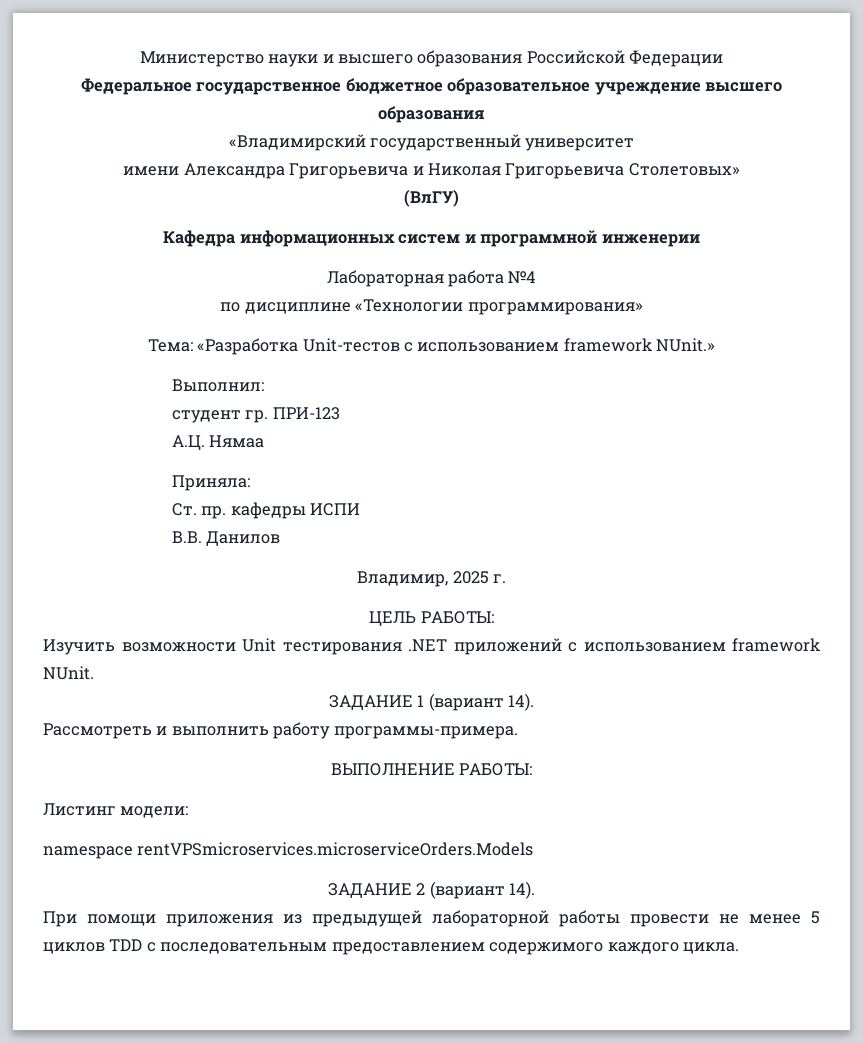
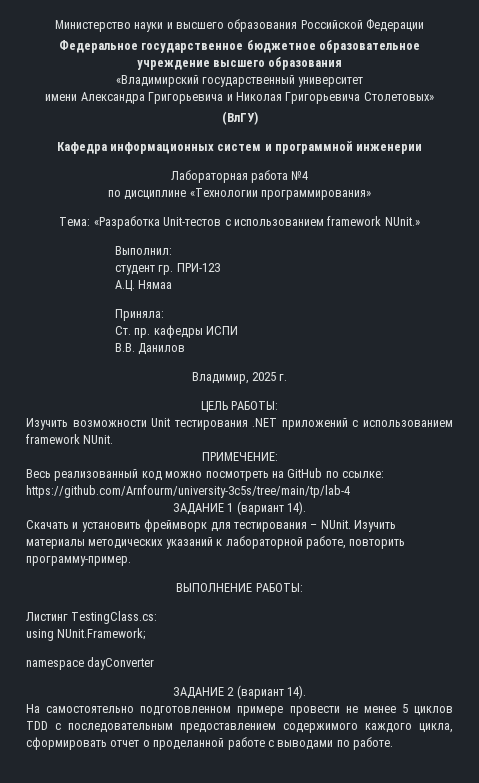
[328,693,535,711] [43,722,518,739] ЗАДАНИЕ 1 (вариант 14). // Рассмотреть и выполнить работу программы-примера. -> [201,452,278,461] [26,468,384,481] [26,485,350,498] [172,501,307,515] [26,519,396,532] [26,536,406,549] [26,556,131,566] ПРИМЕЧЕНИЕ: // Весь реализованный код можно посмотреть на GitHub по ссылке: https://github.com/Arnfourm/university-3c5s/tree/main/tp/lab-4 // ЗАДАНИЕ 1 (вариант 14). // Скачать и установить фреймворк для тестирования – NUnit. Изучить материалы методических указаний к лабораторной работе, повторить программу-пример.
[120,806,189,818] модели: -> [71,611,158,624] [26,628,146,641] TestingClass.cs: // using NUnit.Framework;
[137,842,534,856] rentVPSmicroservices.microserviceOrders.Models -> [87,657,155,670] dayConverter
[43,910,620,927] При помощи приложения из предыдущей лабораторной работы -> [26,704,284,716] На самостоятельно подготовленном примере
[683,942,740,954] цикла. -> [419,723,453,733] [26,737,393,750] цикла, сформировать отчет о проделанной работе с выводами по работе.

